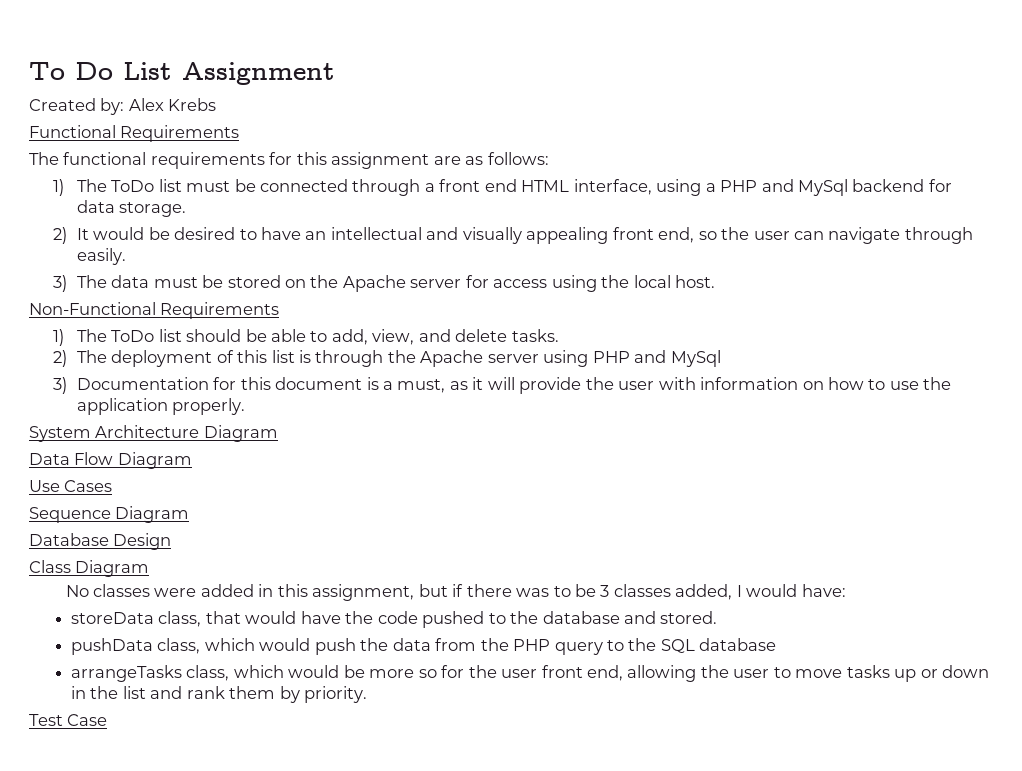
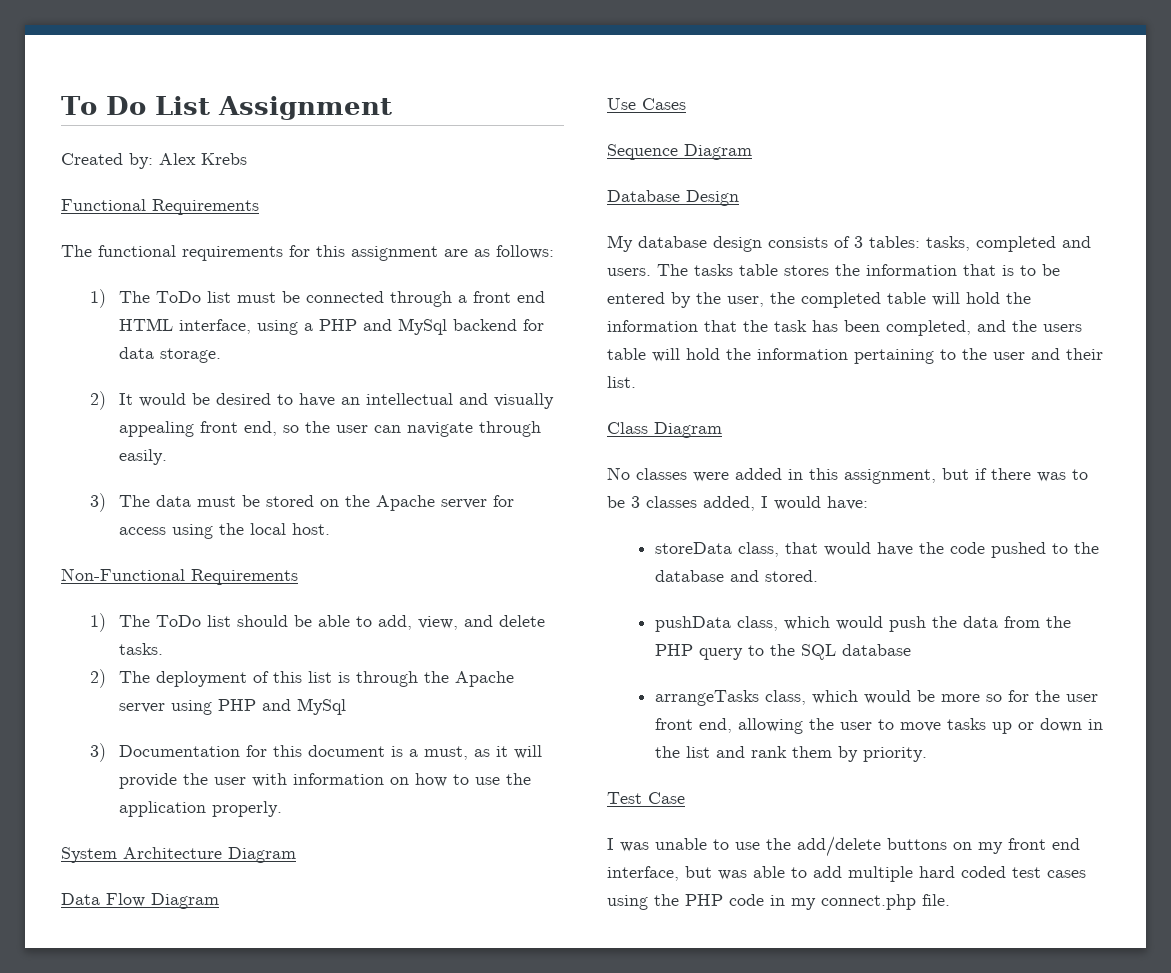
(172, 541) none -> [607,235,1091,252] [607,264,1060,276] [607,292,1031,308] [607,320,1082,336] [607,348,1103,364] [607,376,636,388] // My database design consists of 3 tables: tasks, completed and users. The tasks table stores the information that is to be entered by the user, the completed table will hold the information that the task has been completed, and the users table will hold the information pertaining to the user and their list.
(108, 720) none -> [607,836,1080,857] [607,866,1086,882] [607,894,950,910] // I was unable to use the add/delete buttons on my front end interface, but was able to add multiple hard coded test cases using the PHP code in my connect.php file.

